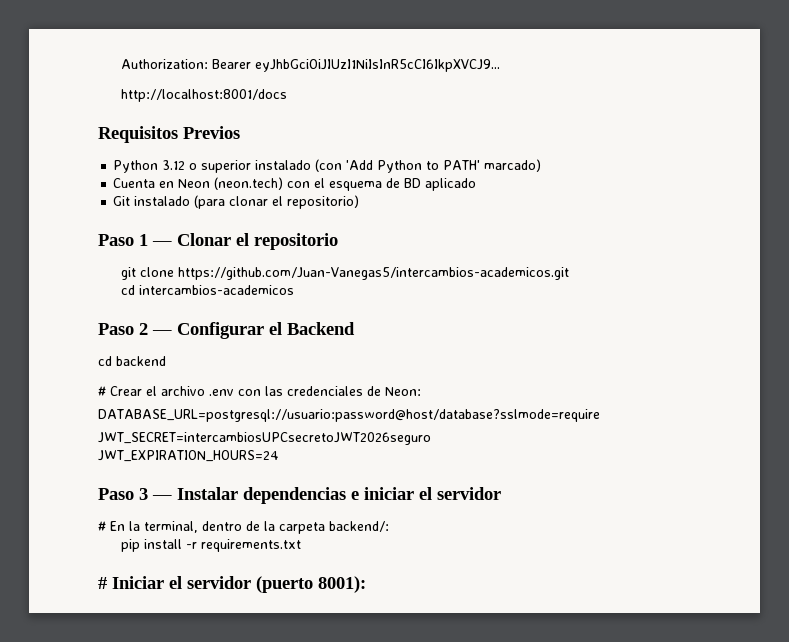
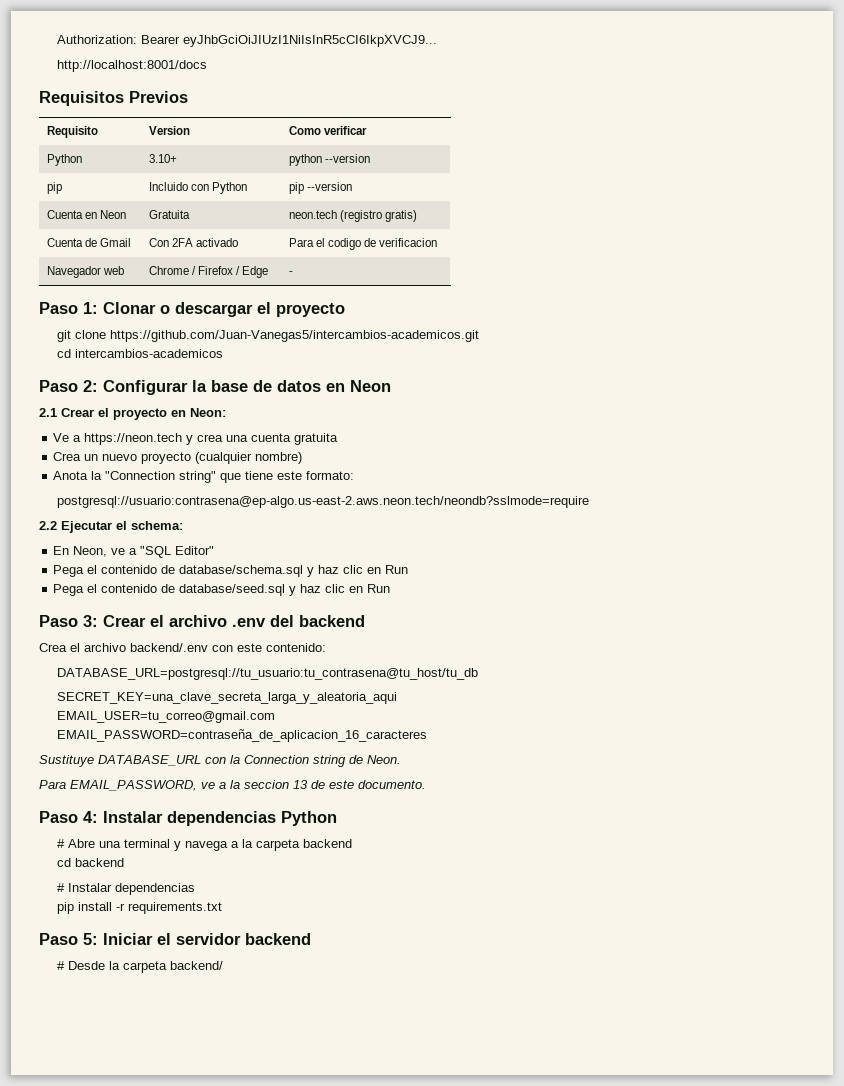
[113,159,542,173] [113,177,477,191] [113,195,360,209] [98,233,338,250] // Python 3.12 o superior instalado (con 'Add Python to PATH' marcado) // Cuenta en Neon (neon.tech) con el esquema de BD aplicado // Git instalado (para clonar el repositorio) // Paso 1 — Clonar el repositorio -> [46,126,98,138] [148,126,190,135] [288,126,367,135] [46,154,82,166] [148,154,177,163] [288,154,370,166] [46,182,62,194] [148,182,248,194] [288,182,352,194] [46,210,127,219] [148,210,190,219] [288,210,418,222] [46,238,132,247] [148,238,239,247] [288,238,438,250] [46,266,124,278] [148,266,269,278] [288,271,293,275] [39,302,345,317] // Requisito | Version | Como verificar // Python | 3.10+ | python --version // pip | Incluido con Python | pip --version // Cuenta en Neon | Gratuita | neon.tech (registro gratis) // Cuenta de Gmail | Con 2FA activado | Para el codigo de verificacion // Navegador web | Chrome / Firefox / Edge | - // Paso 1: Clonar o descargar el proyecto
[139,322,355,339] [98,356,166,366] [98,386,421,396] [98,409,600,422] [98,432,431,445] [98,450,279,462] [98,487,501,504] [98,521,389,534] 2 — Configurar el Backend // cd backend // # Crear el archivo .env con las credenciales de Neon: // DATABASE_URL=postgresql://usuario:password@host/database?sslmode=require // JWT_SECRET=intercambiosUPCsecretoJWT2026seguro // JWT_EXPIRATION_HOURS=24 // Paso 3 — Instalar dependencias e iniciar el servidor // # En la terminal, dentro de la carpeta backend/: -> [83,380,391,395] [39,408,226,420] [53,433,339,445] [53,452,303,464] [53,471,355,483] [56,496,589,508] [39,521,183,533] [53,546,215,558] [53,565,409,577] [53,584,391,596] [39,615,365,627] [39,643,326,652] [56,668,478,680] [56,692,397,704] [56,711,275,723] [56,729,427,742] [39,755,401,767] [39,780,426,791] [39,811,337,826] [56,839,352,851] [56,858,124,867] [56,883,195,895] 2: Configurar la base de datos en Neon // 2.1 Crear el proyecto en Neon: // Ve a https://neon.tech y crea una cuenta gratuita // Crea un nuevo proyecto (cualquier nombre) // Anota la "Connection string" que tiene este formato: // postgresql://usuario:contrasena@ep-algo.us-east-2.aws.neon.tech/neondb?sslmode=require // 2.2 Ejecutar el schema: // En Neon, ve a "SQL Editor" // Pega el contenido de database/schema.sql y haz clic en Run // Pega el contenido de database/seed.sql y haz clic en Run // Paso 3: Crear el archivo .env del backend // Crea el archivo backend/.env con este contenido: // DATABASE_URL=postgresql://tu_usuario:tu_contrasena@tu_host/tu_db // SECRET_KEY=una_clave_secreta_larga_y_aleatoria_aqui // EMAIL_USER=tu_correo@gmail.com // EMAIL_PASSWORD=contraseña_de_aplicacion_16_caracteres // Sustituye DATABASE_URL con la Connection string de Neon. // Para EMAIL_PASSWORD, ve a la seccion 13 de este documento. // Paso 4: Instalar dependencias Python // # Abre una terminal y navega a la carpeta backend // cd backend // # Instalar dependencias
[98,577,107,589] # -> [39,933,98,945] Paso 5:
[256,576,366,593] (puerto 8001): -> [245,933,311,945] [56,961,223,973] backend // # Desde la carpeta backend/

